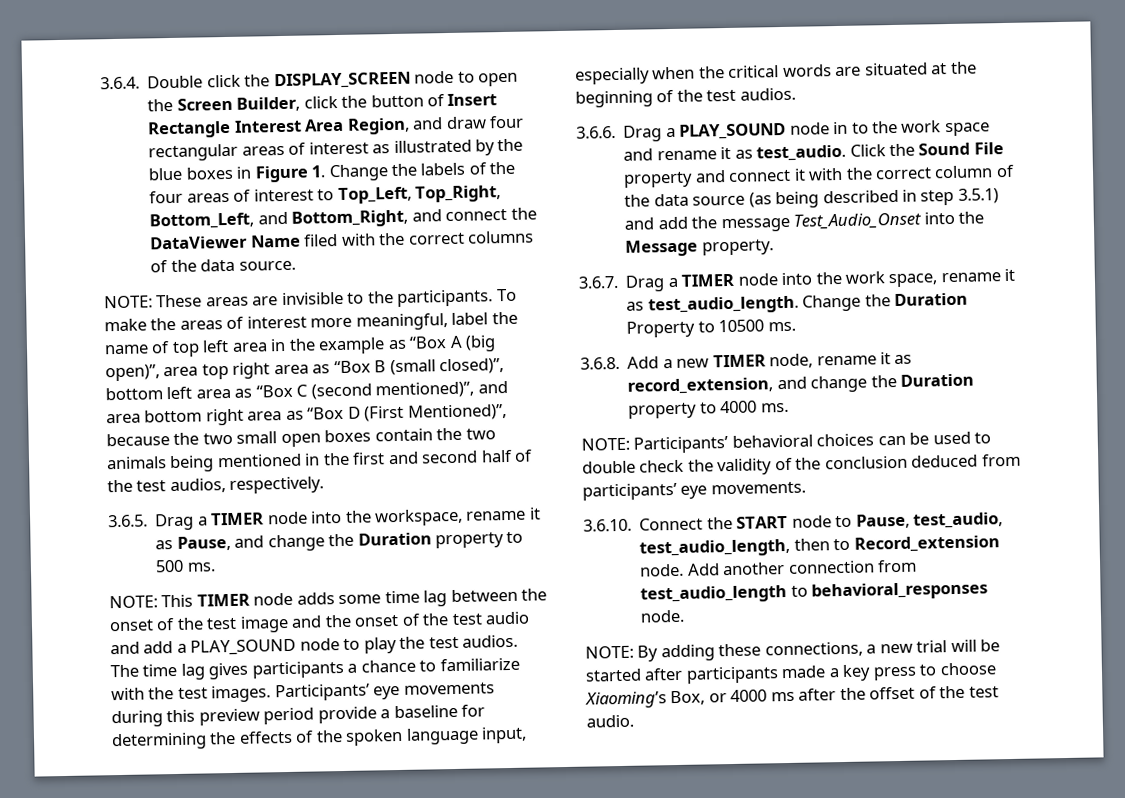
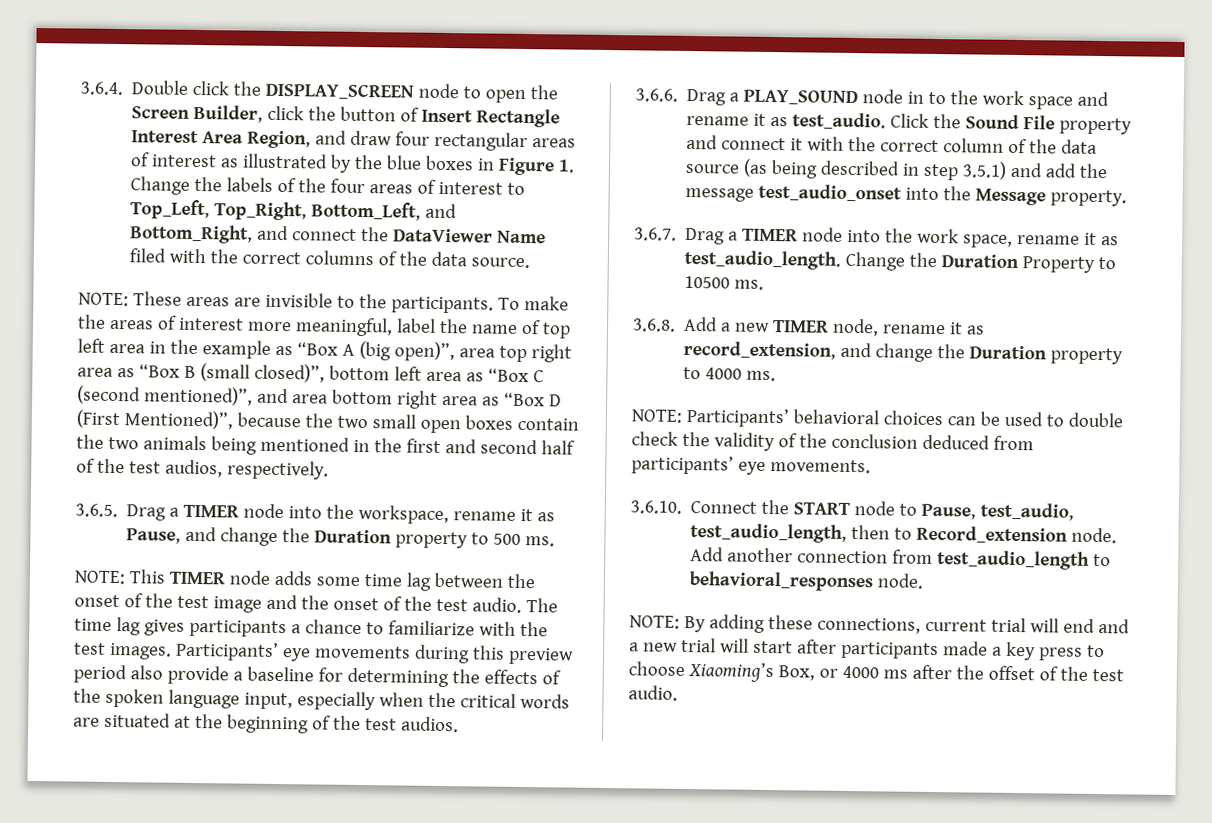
[485,611,531,625] [110,634,519,656] audio and add a PLAY_SOUND node to play the test audios. -> [471,597,522,613] audio.
(315, 716) none -> [129,665,163,680] also
[793,212,922,230] Test_Audio_Onset -> [758,183,903,202] test_audio_onset
(863, 649) none -> [924,617,1130,634] current trial will end and
[980,639,1001,652] [585,668,642,682] be started -> [752,640,793,654] start

